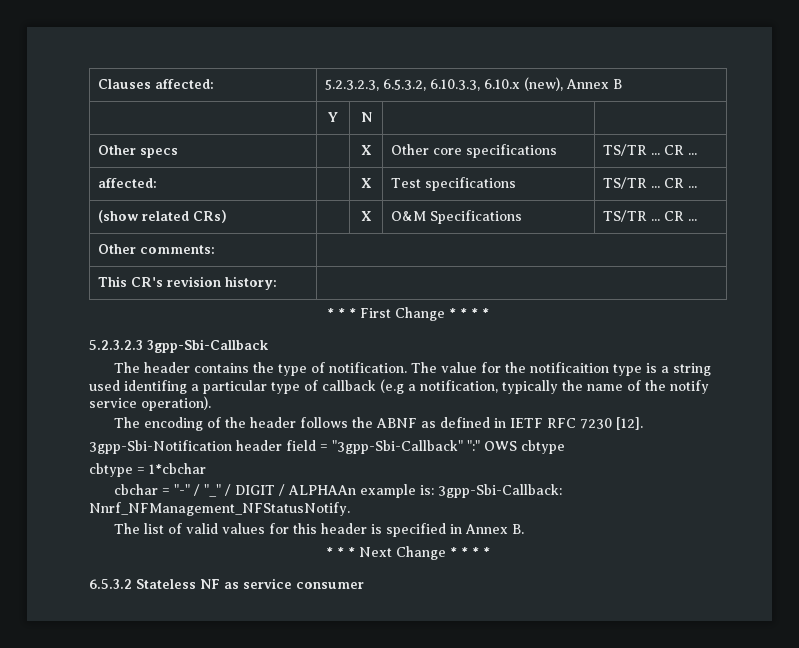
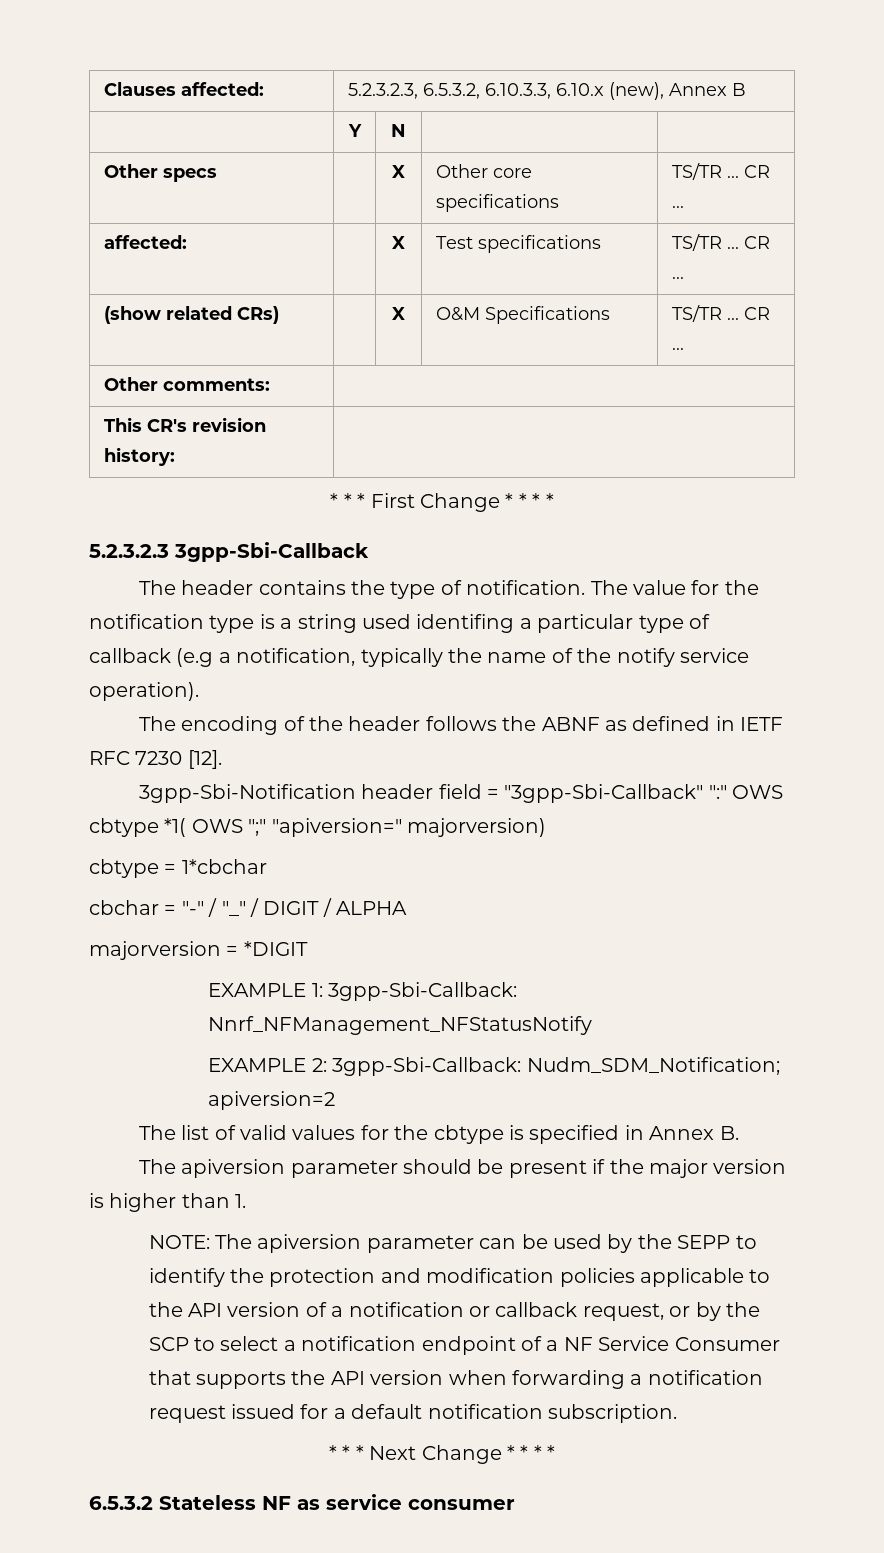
[529,362,609,373] notificaition -> [89,614,204,629] notification
(565, 447) none -> [164,818,546,837] *1( OWS ";" "apiversion=" majorversion)
[287,484,562,498] [89,502,350,516] ALPHAAn example is: 3gpp-Sbi-Callback: Nnrf_NFManagement_NFStatusNotify. -> [336,901,408,915] [89,941,308,960] [208,982,518,1001] [208,1016,593,1035] [208,1057,780,1076] [208,1091,336,1110] ALPHA // majorversion = *DIGIT // EXAMPLE 1: 3gpp-Sbi-Callback: Nnrf_NFManagement_NFStatusNotify // EXAMPLE 2: 3gpp-Sbi-Callback: Nudm_SDM_Notification; apiversion=2
[292,523,367,534] this header -> [394,1125,504,1144] the cbtype
(524, 529) none -> [138,1159,787,1178] [89,1193,247,1212] [148,1234,757,1253] [148,1268,771,1287] [148,1302,761,1321] [148,1336,780,1355] [148,1370,763,1389] [148,1404,678,1423] // The apiversion parameter should be present if the major version is higher than 1. // NOTE: The apiversion parameter can be used by the SEPP to identify the protection and modification policies applicable to the API version of a notification or callback request, or by the SCP to select a notification endpoint of a NF Service Consumer that supports the API version when forwarding a notification request issued for a default notification subscription.

